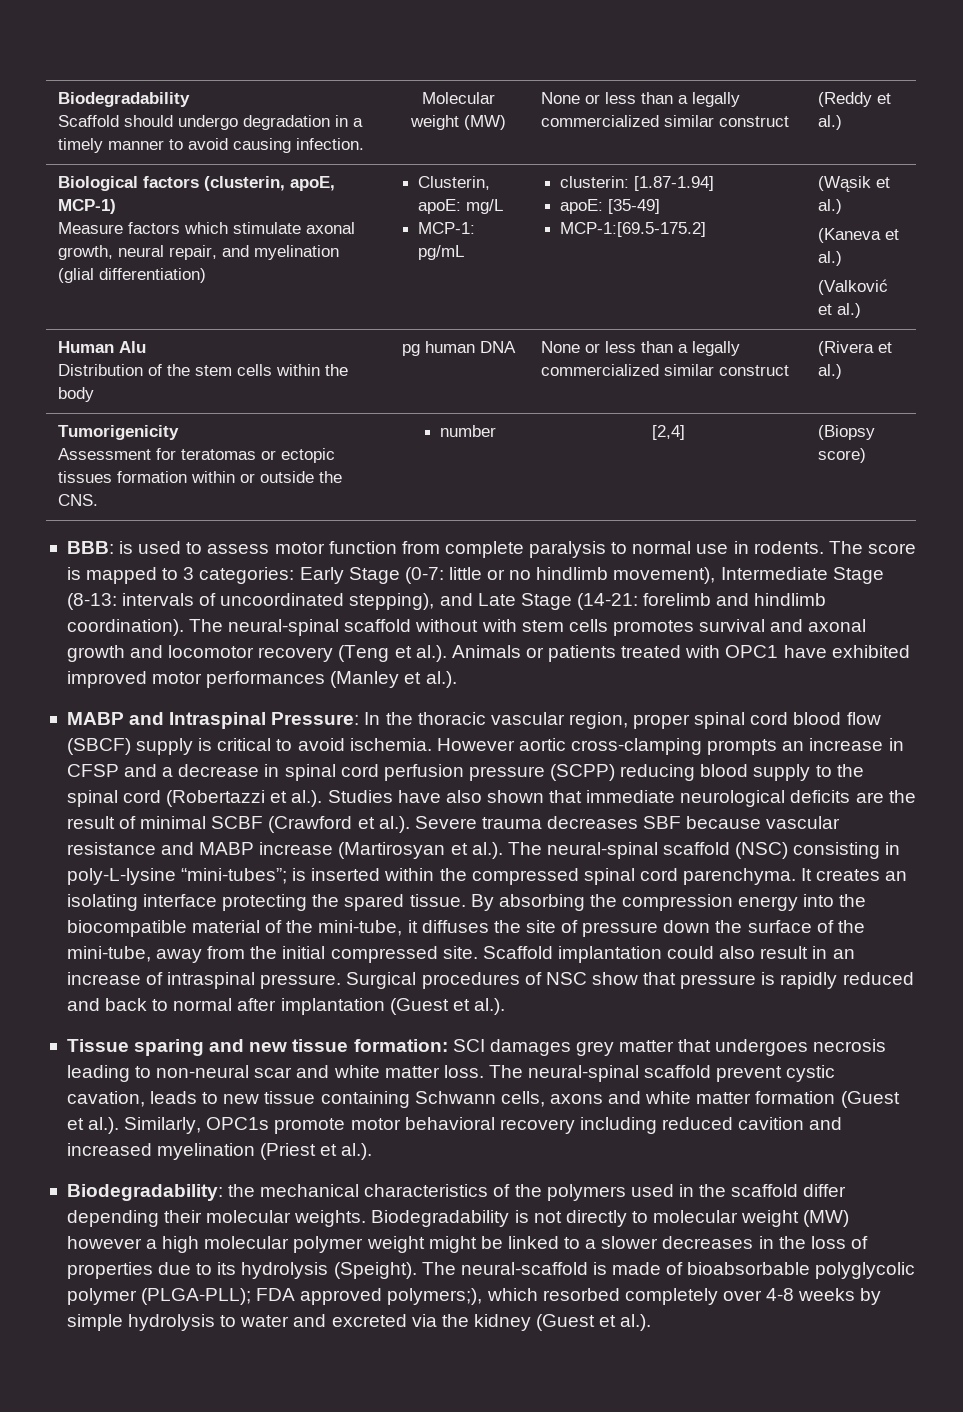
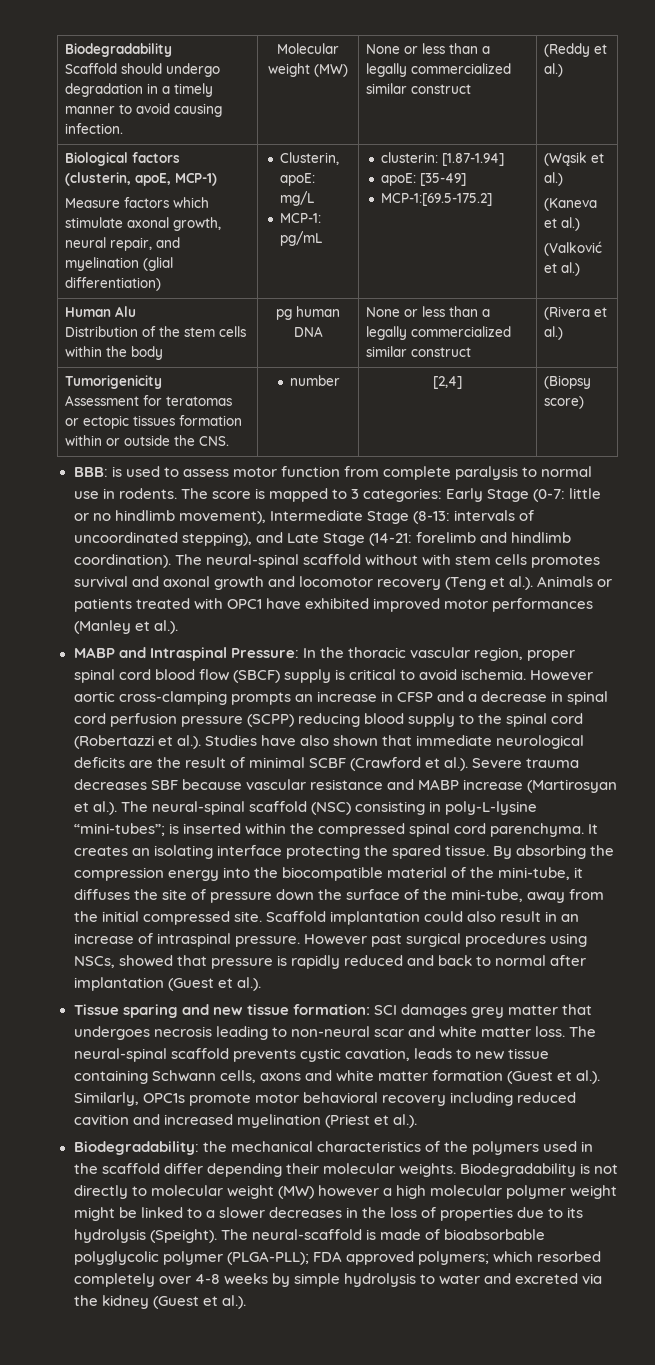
[346,972,638,989] Surgical procedures of NSC show -> [303,933,587,947] [73,955,173,968] However past surgical procedures using NSCs, showed
[716,1066,783,1082] prevent -> [232,1049,296,1062] prevents
[387,1288,483,1305] polymers;), -> [417,1251,489,1265] polymers;

